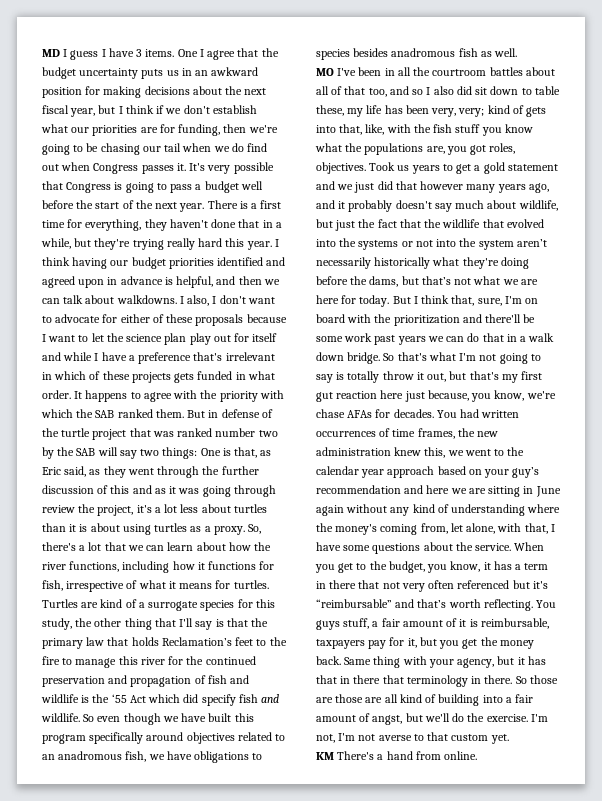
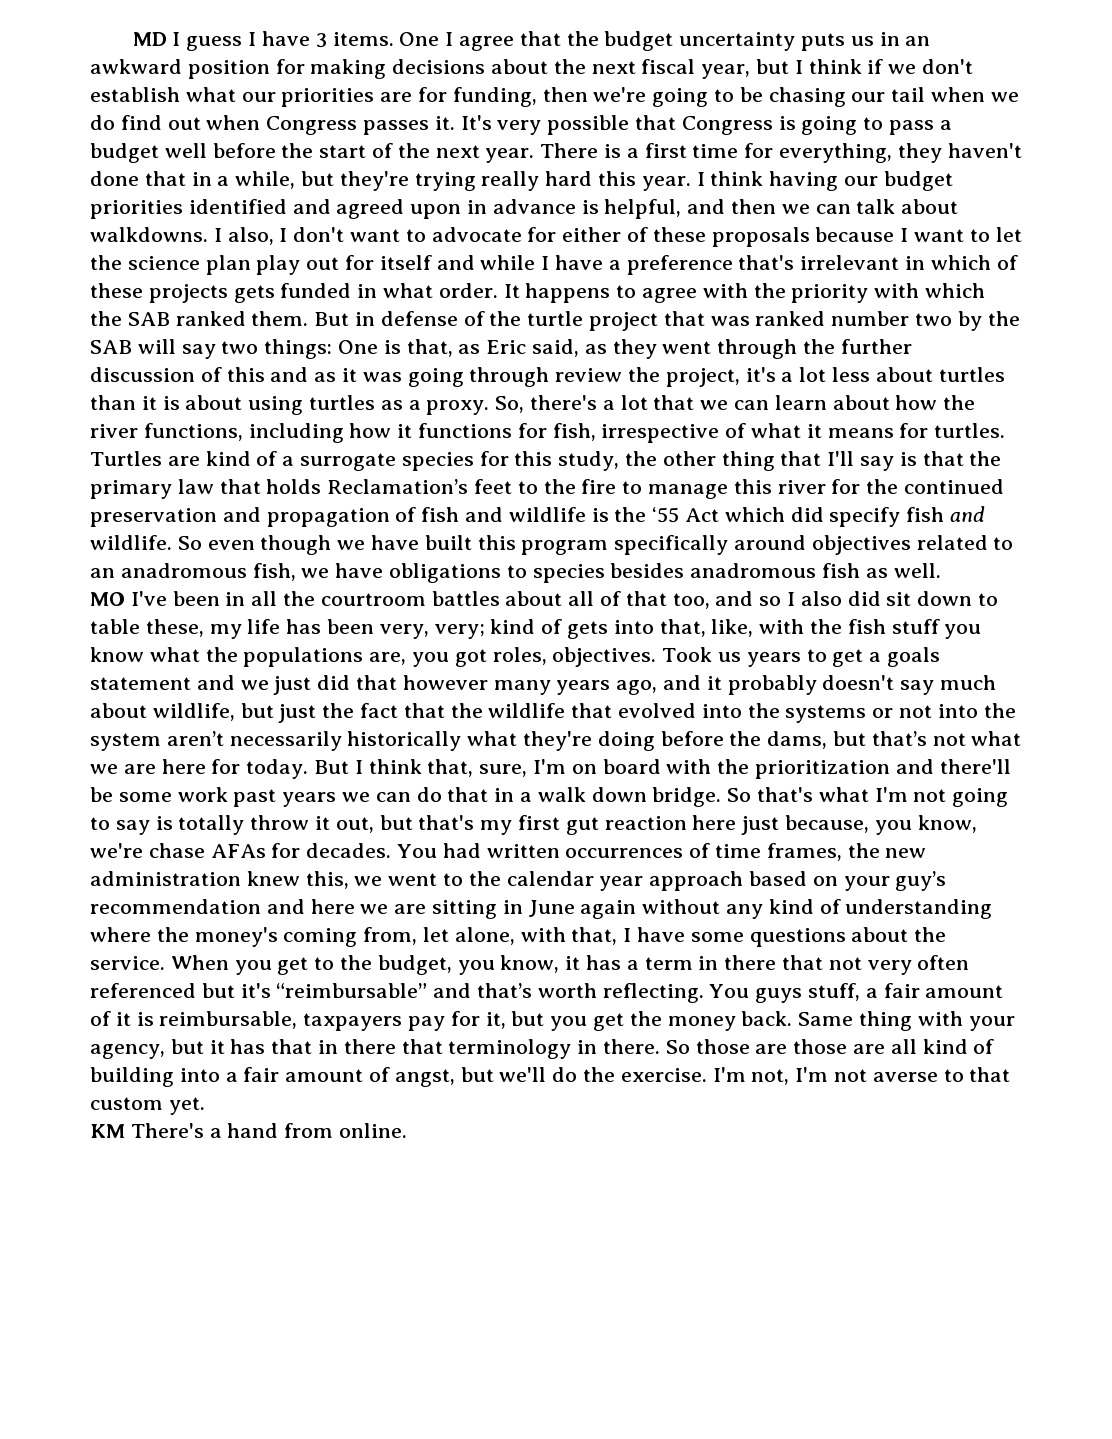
[483,162,505,174] gold -> [887,647,941,667] goals

